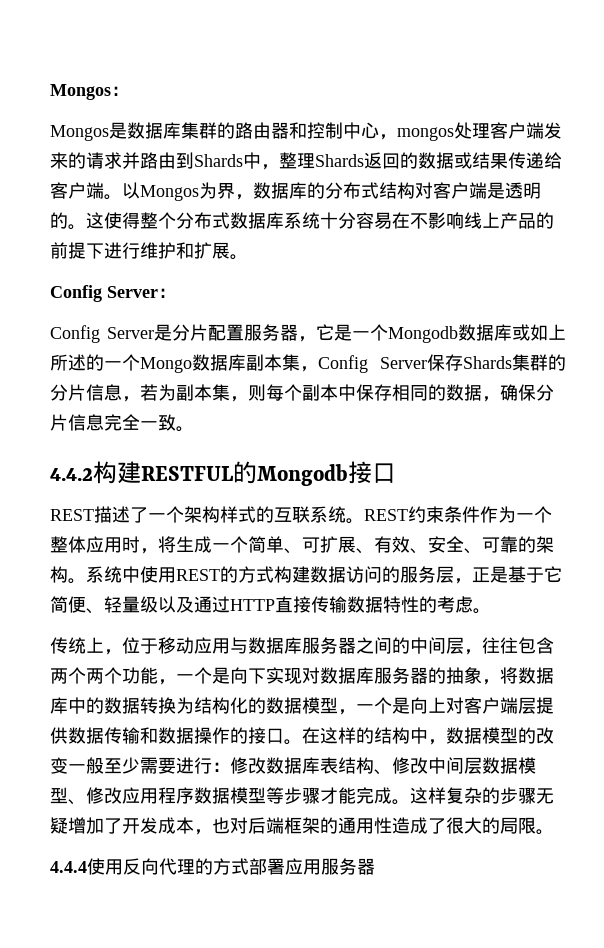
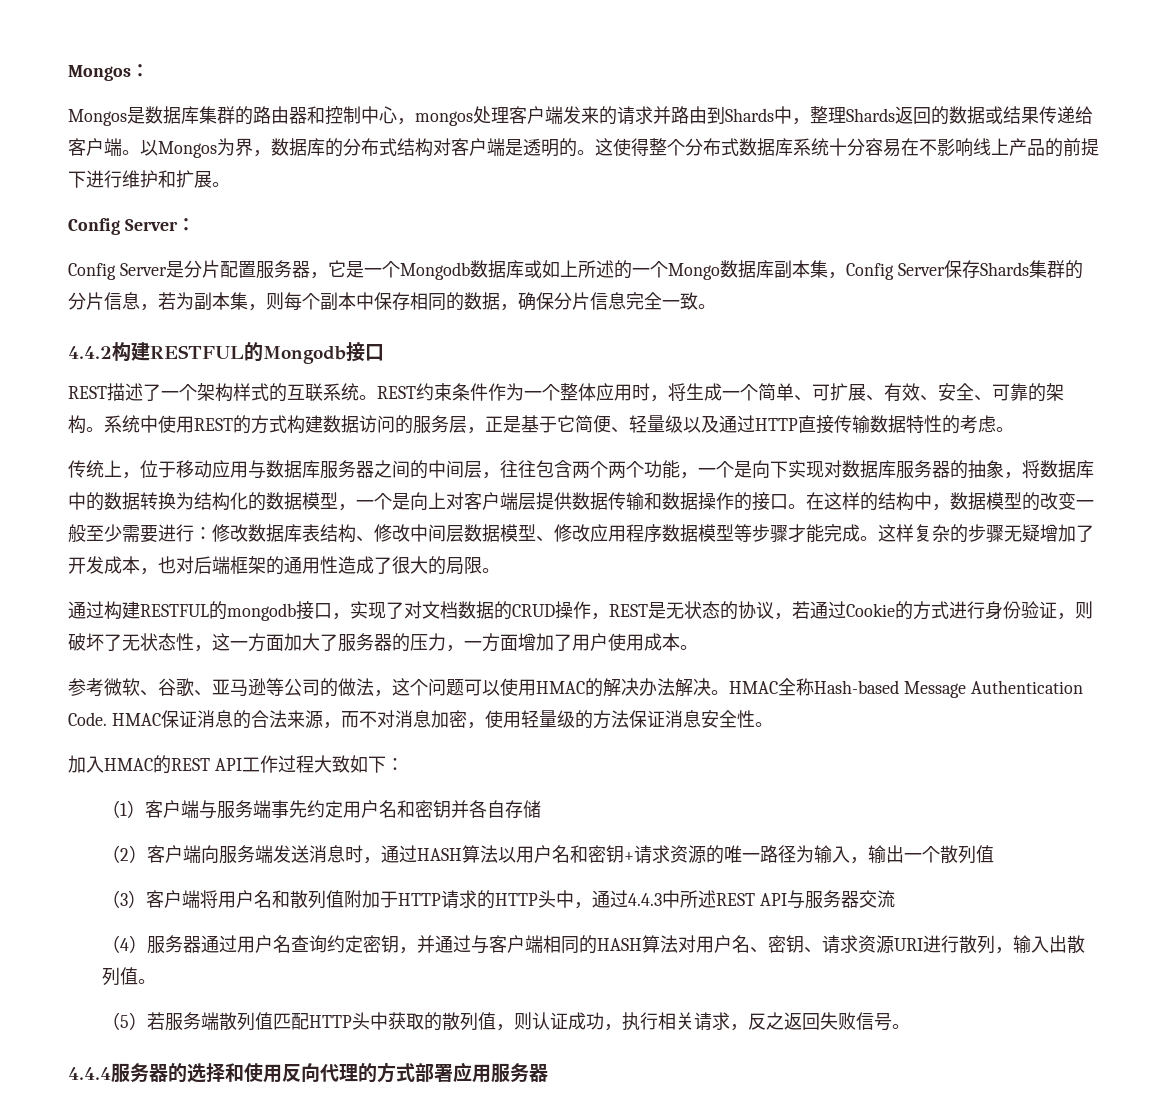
[50,861,87,873] 4.4.4 -> [68,601,1093,621] [68,633,698,652] [68,678,1083,698] [68,710,773,729] [68,755,404,774] [101,800,541,819] [101,845,994,864] [101,890,895,909] [101,935,1085,954] [101,967,156,986] [101,1012,910,1031] [68,1063,244,1083] 通过构建RESTFUL的mongodb接口，实现了对文档数据的CRUD操作，REST是无状态的协议，若通过Cookie的方式进行身份验证，则破坏了无状态性，这一方面加大了服务器的压力，一方面增加了用户使用成本。 // 参考微软、谷歌、亚马逊等公司的做法，这个问题可以使用HMAC的解决办法解决。HMAC全称Hash-based Message Authentication Code. HMAC保证消息的合法来源，而不对消息加密，使用轻量级的方法保证消息安全性。 // 加入HMAC的REST API工作过程大致如下： // （1）客户端与服务端事先约定用户名和密钥并各自存储 // （2）客户端向服务端发送消息时，通过HASH算法以用户名和密钥+请求资源的唯一路径为输入，输出一个散列值 // （3）客户端将用户名和散列值附加于HTTP请求的HTTP头中，通过4.4.3中所述REST API与服务器交流 // （4）服务器通过用户名查询约定密钥，并通过与客户端相同的HASH算法对用户名、密钥、请求资源URI进行散列，输入出散列值。 // （5）若服务端散列值匹配HTTP头中获取的散列值，则认证成功，执行相关请求，反之返回失败信号。 // 4.4.4服务器的选择和

